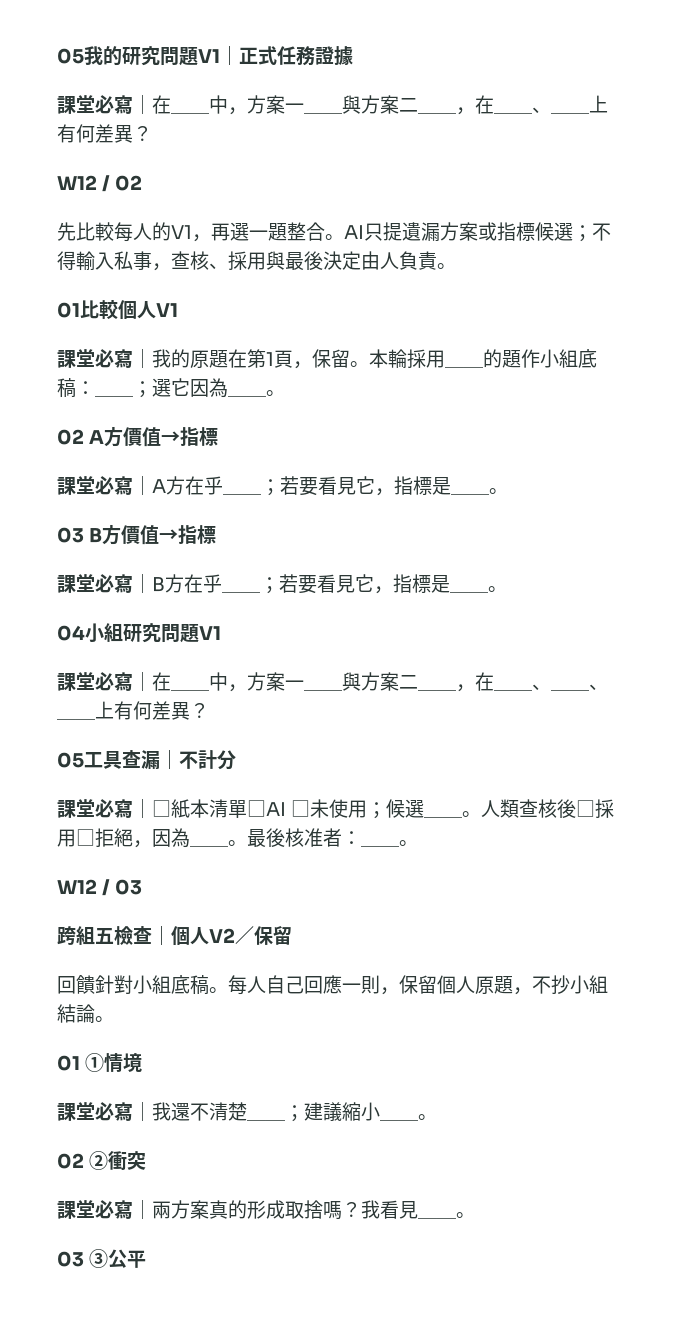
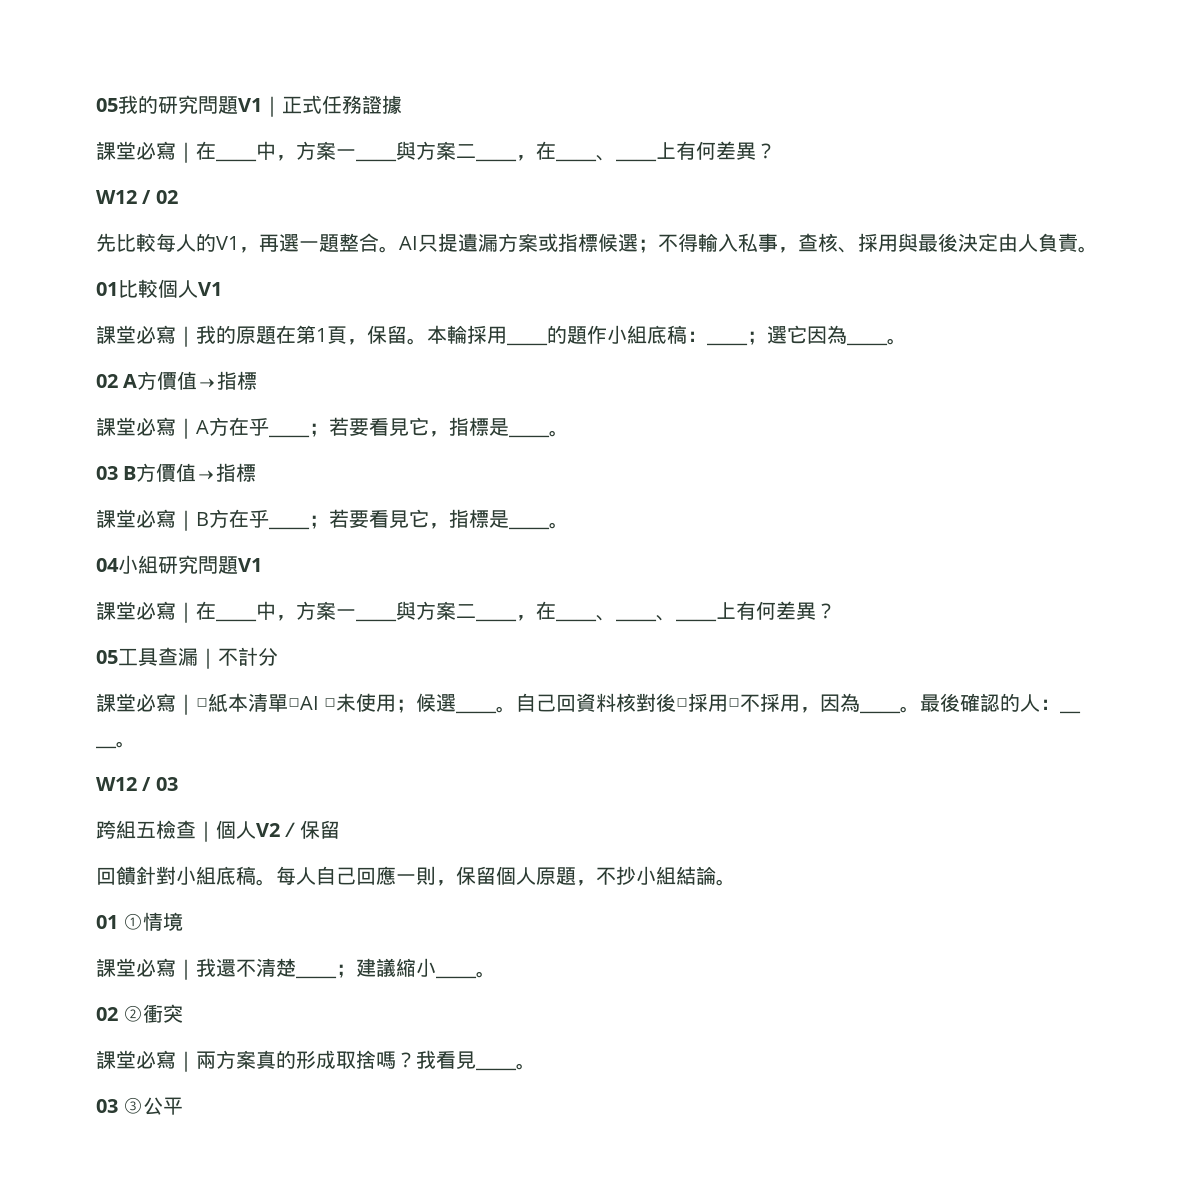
[481,799,558,818] 人類查核 -> [516,693,657,712] 自己回資料核對
[95,828,133,848] 拒絕 -> [740,693,801,712] 不採用
[285,828,342,847] 核准者 -> [960,693,1041,712] 確認的人

